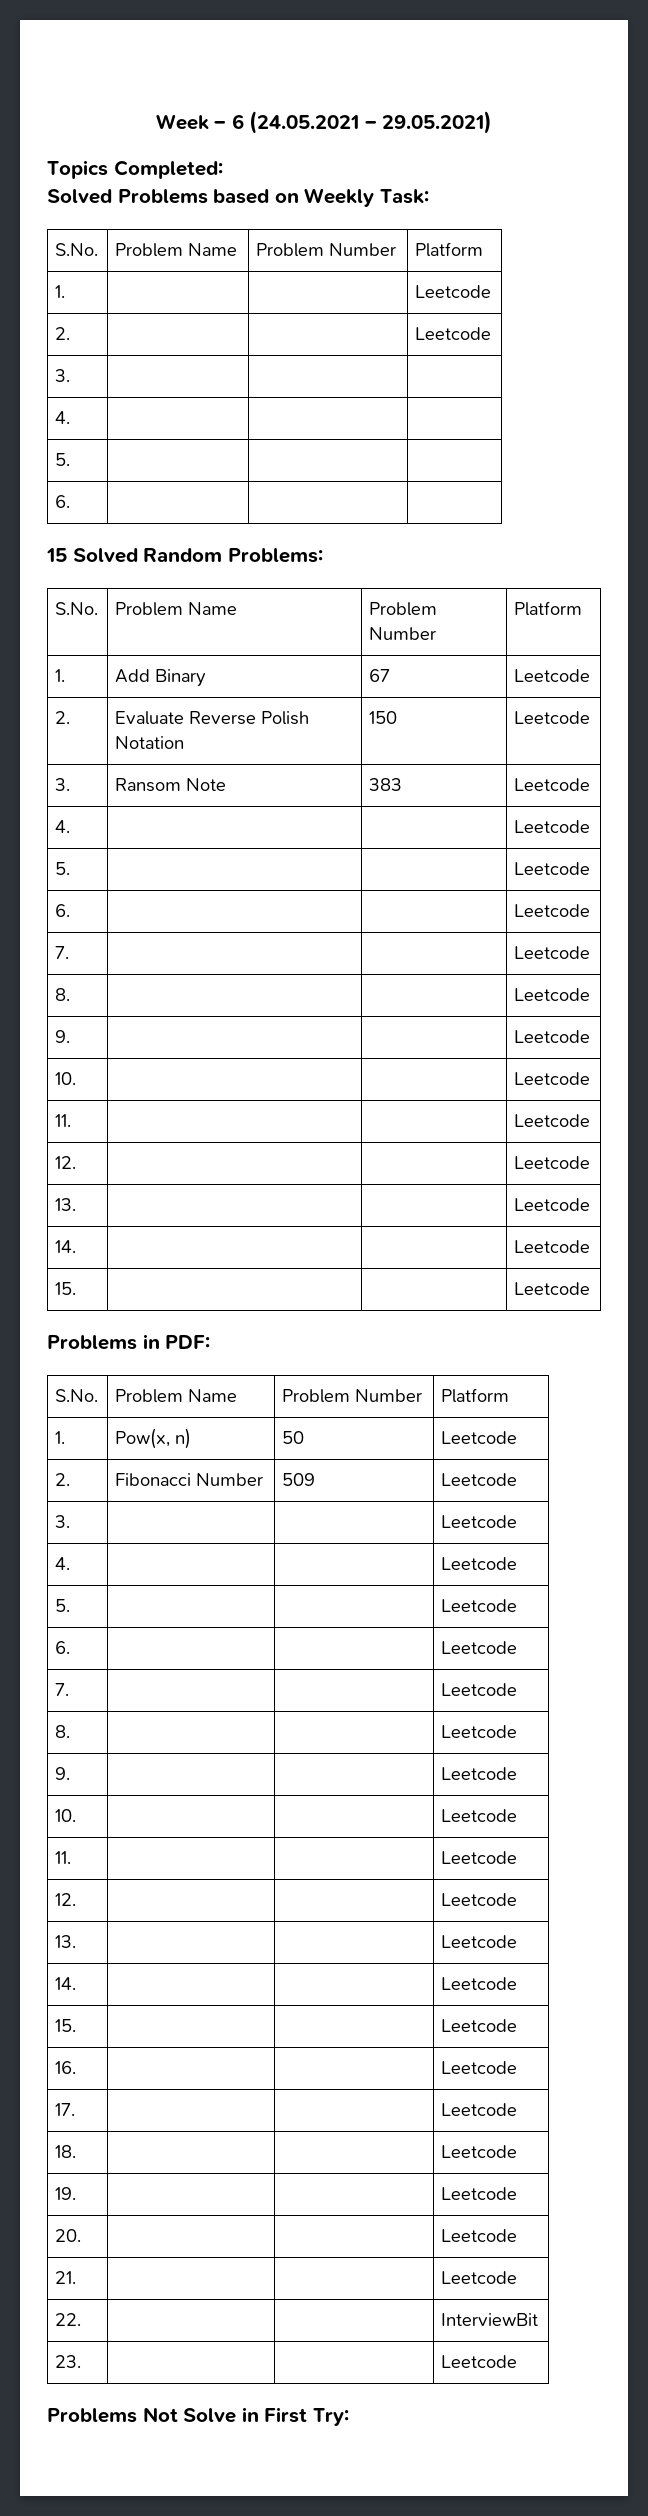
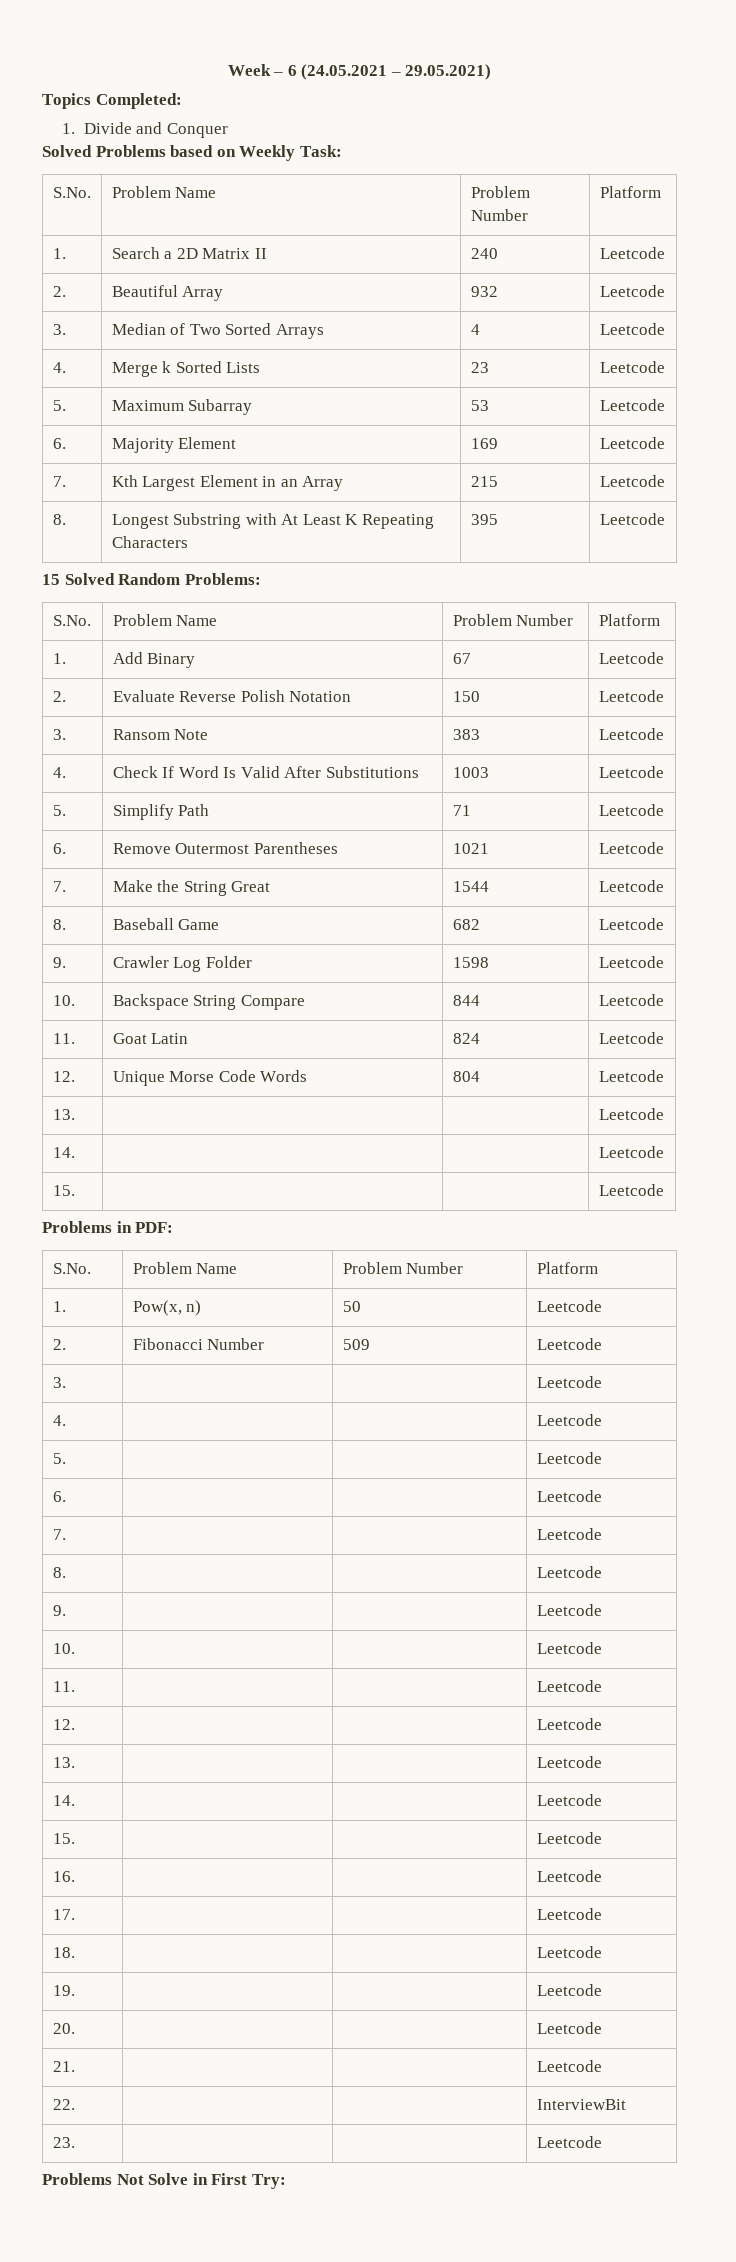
(223, 169) none -> [62,122,228,138] // 1. Divide and Conquer
[415,285,492,298] [55,327,71,340] [415,327,492,340] [55,369,71,382] [55,411,71,424] [55,453,71,466] [55,495,71,508] | | Leetcode // 2. | | | Leetcode // 3. | | | // 4. | | | // 5. | | | // 6. | | | -> [111,247,267,259] [470,248,498,259] [599,247,665,259] [52,286,66,297] [111,285,224,301] [470,286,498,297] [599,285,665,297] [52,324,66,335] [111,323,324,339] [470,324,480,335] [599,323,665,335] [52,362,66,373] [111,361,261,377] [470,362,489,373] [599,361,665,373] [52,400,66,411] [111,399,253,415] [470,400,489,411] [599,399,665,411] [52,438,66,449] [111,437,237,453] [470,438,498,449] [599,437,665,449] [52,476,66,487] [111,475,344,491] [470,476,498,487] [599,475,665,487] [52,514,66,525] [111,513,435,529] [111,536,188,548] [470,514,498,525] [599,513,665,525] Search a 2D Matrix II | 240 | Leetcode // 2. | Beautiful Array | 932 | Leetcode // 3. | Median of Two Sorted Arrays | 4 | Leetcode // 4. | Merge k Sorted Lists | 23 | Leetcode // 5. | Maximum Subarray | 53 | Leetcode // 6. | Majority Element | 169 | Leetcode // 7. | Kth Largest Element in an Array | 215 | Leetcode // 8. | Longest Substring with At Least K Repeating Characters | 395 | Leetcode
[514,820,591,833] [55,862,71,875] [514,862,591,875] [55,904,71,917] [514,904,591,917] [55,946,70,959] [514,946,591,959] [55,988,71,1001] [514,988,591,1001] [55,1030,71,1043] [514,1030,591,1043] [55,1072,77,1085] [514,1072,591,1085] [55,1114,72,1127] [514,1114,591,1127] [55,1156,77,1169] | | Leetcode // 5. | | | Leetcode // 6. | | | Leetcode // 7. | | | Leetcode // 8. | | | Leetcode // 9. | | | Leetcode // 10. | | | Leetcode // 11. | | | Leetcode // 12. | | -> [112,766,420,778] [452,767,489,778] [598,766,664,778] [52,805,66,816] [112,804,210,820] [452,805,471,816] [598,804,664,816] [52,843,66,854] [112,842,338,854] [452,843,489,854] [598,842,664,854] [52,881,66,892] [112,880,271,896] [452,881,489,892] [598,880,664,892] [52,919,66,930] [112,918,220,930] [452,919,480,930] [598,918,664,930] [52,957,66,968] [112,956,252,972] [452,957,489,968] [598,956,664,968] [52,995,75,1006] [112,994,305,1010] [452,995,480,1006] [598,994,664,1006] [52,1033,75,1044] [112,1033,189,1044] [452,1033,480,1044] [598,1032,664,1044] [52,1071,75,1082] [112,1070,308,1086] [452,1071,480,1082] Check If Word Is Valid After Substitutions | 1003 | Leetcode // 5. | Simplify Path | 71 | Leetcode // 6. | Remove Outermost Parentheses | 1021 | Leetcode // 7. | Make the String Great | 1544 | Leetcode // 8. | Baseball Game | 682 | Leetcode // 9. | Crawler Log Folder | 1598 | Leetcode // 10. | Backspace String Compare | 844 | Leetcode // 11. | Goat Latin | 824 | Leetcode // 12. | Unique Morse Code Words | 804

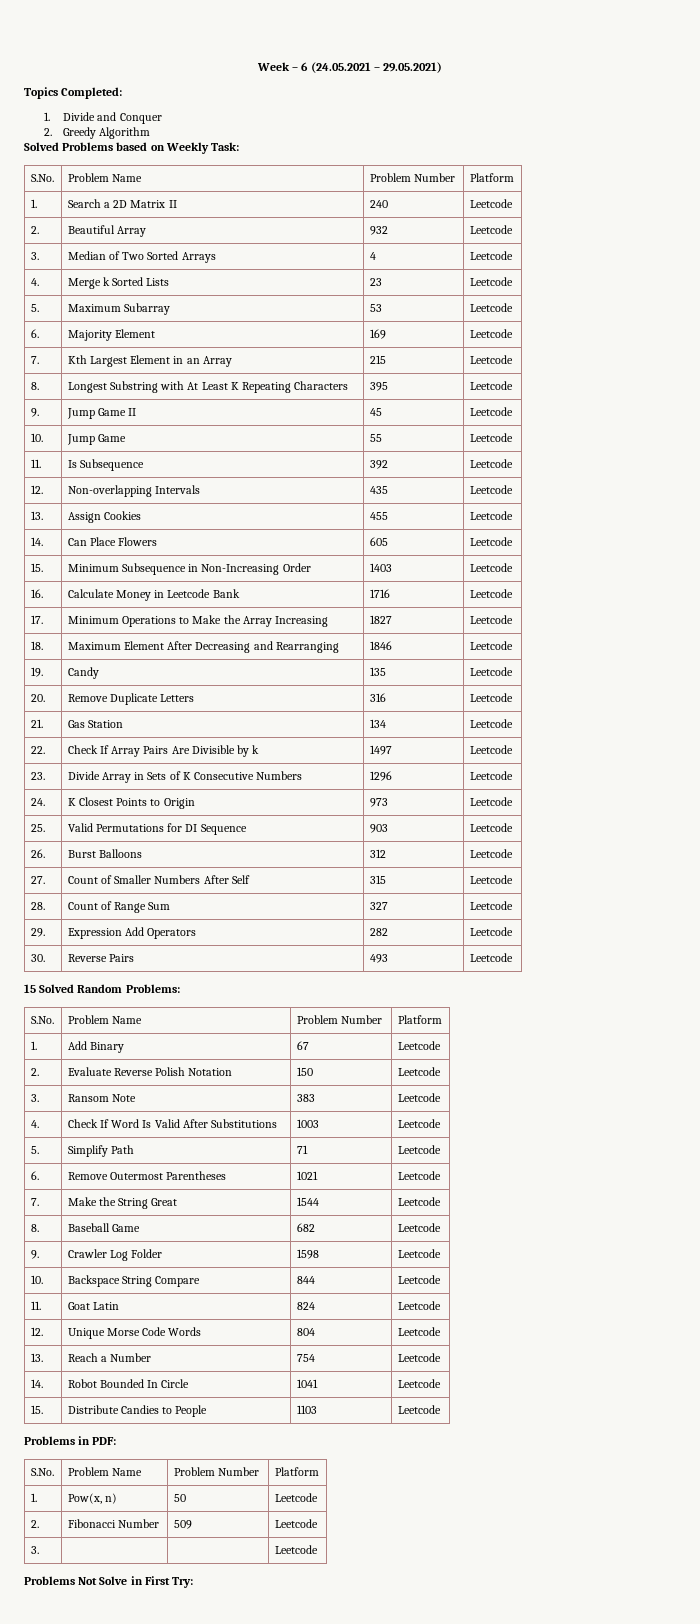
(228, 130) none -> [43,127,151,139] // 2. Greedy Algorithm
(665, 519) none -> [30,408,39,417] [66,408,137,419] [369,408,382,416] [469,407,513,416] [30,433,43,442] [66,434,126,445] [369,434,382,442] [469,433,513,442] [30,459,41,468] [67,459,144,471] [369,460,388,469] [469,459,513,468] [30,485,43,494] [67,485,200,497] [369,486,388,494] [469,485,513,494] [30,511,43,520] [67,511,141,523] [369,512,388,520] [469,511,513,520] [30,537,43,546] [67,537,158,546] [369,537,388,546] [469,537,513,546] [30,563,43,572] [67,563,311,575] [369,563,392,572] [469,563,513,572] [30,589,43,598] [67,589,240,601] [369,589,390,598] [469,589,513,598] [30,615,43,624] [67,615,329,627] [369,615,392,624] [469,615,513,624] [30,641,43,650] [67,641,339,653] [369,641,392,650] [469,641,513,650] [30,667,43,677] [67,667,99,679] [369,667,386,676] [469,667,513,676] [30,694,45,702] [67,693,195,705] [369,693,386,702] [469,693,513,702] [30,719,43,728] [67,720,123,728] [369,719,386,728] [469,719,513,728] [30,746,45,754] [67,745,260,757] [369,745,392,755] [469,745,513,754] [30,772,45,780] [67,771,303,783] [369,771,392,781] [469,771,513,780] [30,798,45,806] [67,797,195,809] [369,798,388,807] [469,797,513,806] [30,824,45,832] [67,823,247,835] [369,824,388,833] [469,823,513,832] [30,849,45,858] [67,849,142,858] [369,849,386,858] [469,849,513,858] [30,876,45,884] [67,875,250,884] [369,875,386,884] [469,875,513,884] [30,902,45,910] [67,901,171,913] [369,902,388,910] [469,901,513,910] [30,928,45,937] [67,927,197,939] [369,928,388,936] [469,927,513,936] [30,954,45,962] [67,954,134,962] [369,954,388,963] [469,953,513,962] // 9. | Jump Game II | 45 | Leetcode // 10. | Jump Game | 55 | Leetcode // 11. | Is Subsequence | 392 | Leetcode // 12. | Non-overlapping Intervals | 435 | Leetcode // 13. | Assign Cookies | 455 | Leetcode // 14. | Can Place Flowers | 605 | Leetcode // 15. | Minimum Subsequence in Non-Increasing Order | 1403 | Leetcode // 16. | Calculate Money in Leetcode Bank | 1716 | Leetcode // 17. | Minimum Operations to Make the Array Increasing | 1827 | Leetcode // 18. | Maximum Element After Decreasing and Rearranging | 1846 | Leetcode // 19. | Candy | 135 | Leetcode // 20. | Remove Duplicate Letters | 316 | Leetcode // 21. | Gas Station | 134 | Leetcode // 22. | Check If Array Pairs Are Divisible by k | 1497 | Leetcode // 23. | Divide Array in Sets of K Consecutive Numbers | 1296 | Leetcode // 24. | K Closest Points to Origin | 973 | Leetcode // 25. | Valid Permutations for DI Sequence | 903 | Leetcode // 26. | Burst Balloons | 312 | Leetcode // 27. | Count of Smaller Numbers After Self | 315 | Leetcode // 28. | Count of Range Sum | 327 | Leetcode // 29. | Expression Add Operators | 282 | Leetcode // 30. | Reverse Pairs | 493 | Leetcode
[598,1108,664,1120] [52,1147,75,1158] [598,1146,664,1158] [52,1185,75,1196] | | Leetcode // 14. | | | Leetcode // 15. | | -> [67,1353,152,1362] [296,1354,315,1362] [397,1353,441,1362] [30,1379,43,1388] [67,1379,190,1388] [296,1379,318,1388] [397,1379,441,1388] [30,1405,43,1414] [67,1405,208,1417] [296,1405,317,1414] Reach a Number | 754 | Leetcode // 14. | Robot Bounded In Circle | 1041 | Leetcode // 15. | Distribute Candies to People | 1103
[52,1415,66,1426] [536,1414,602,1426] [52,1453,66,1464] [536,1452,602,1464] [52,1491,66,1502] [536,1490,602,1502] [52,1529,66,1540] [536,1528,602,1540] [52,1567,66,1578] [536,1566,602,1578] [52,1605,66,1616] [536,1604,602,1616] [52,1643,75,1654] [536,1642,602,1654] [52,1681,75,1692] [536,1680,602,1692] [52,1719,75,1730] [536,1718,602,1730] [52,1757,75,1768] [536,1756,602,1768] [52,1795,75,1806] [536,1794,602,1806] [52,1833,75,1844] [536,1832,602,1844] [52,1871,75,1882] [536,1870,602,1882] [52,1909,75,1920] [536,1908,602,1920] [52,1947,75,1958] [536,1946,602,1958] [52,1985,75,1996] [536,1984,602,1996] [52,2023,75,2034] [536,2022,602,2034] [52,2061,75,2072] [536,2060,602,2072] [52,2099,75,2110] [536,2099,626,2110] [52,2137,75,2148] [536,2136,602,2148] // 4. | | | Leetcode // 5. | | | Leetcode // 6. | | | Leetcode // 7. | | | Leetcode // 8. | | | Leetcode // 9. | | | Leetcode // 10. | | | Leetcode // 11. | | | Leetcode // 12. | | | Leetcode // 13. | | | Leetcode // 14. | | | Leetcode // 15. | | | Leetcode // 16. | | | Leetcode // 17. | | | Leetcode // 18. | | | Leetcode // 19. | | | Leetcode // 20. | | | Leetcode // 21. | | | Leetcode // 22. | | | InterviewBit // 23. | | | Leetcode -> (318, 1549) none

